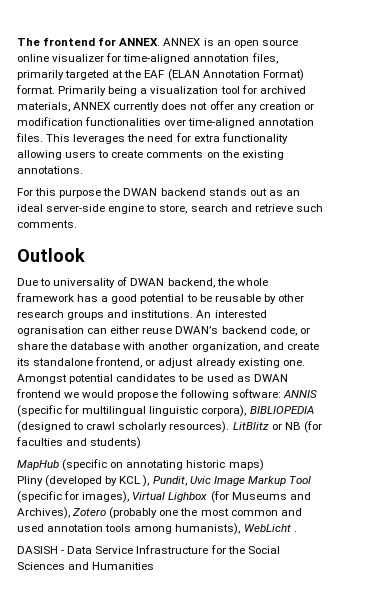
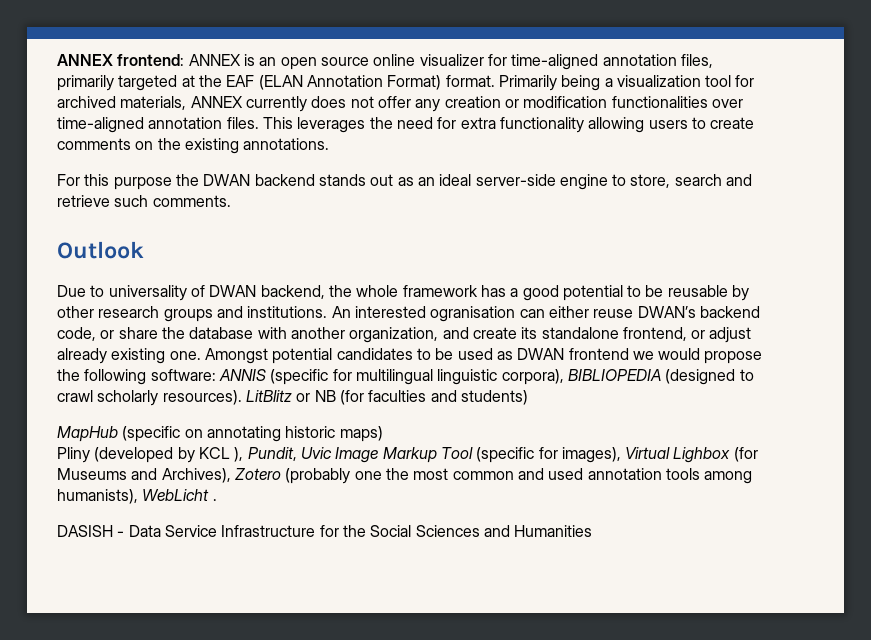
[17,38,161,46] The frontend for ANNEX. -> [57,54,185,66] ANNEX frontend:

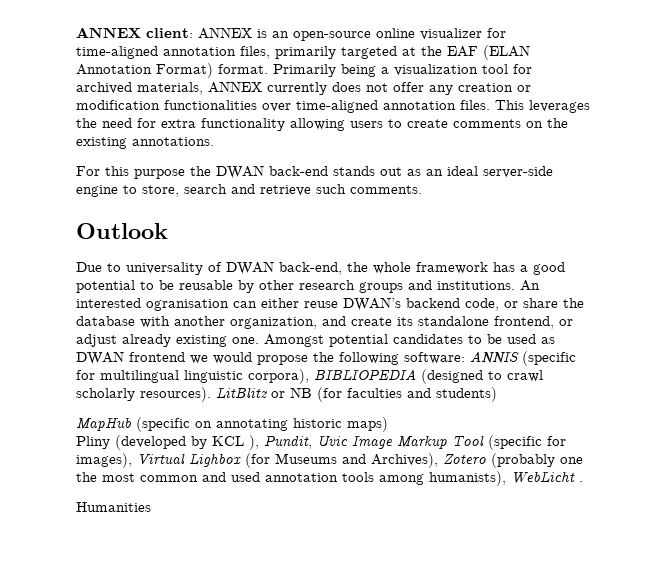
[57,54,185,66] ANNEX frontend: -> [76,27,193,38] ANNEX client:
[280,57,369,70] open source -> [293,31,371,41] open-source
[254,174,315,186] backend -> [269,166,328,176] back-end
[260,285,325,299] backend, -> [279,262,342,275] back-end,
[57,525,510,537] DASISH - Data Service Infrastructure for the Social Sciences and -> (583, 481) none

